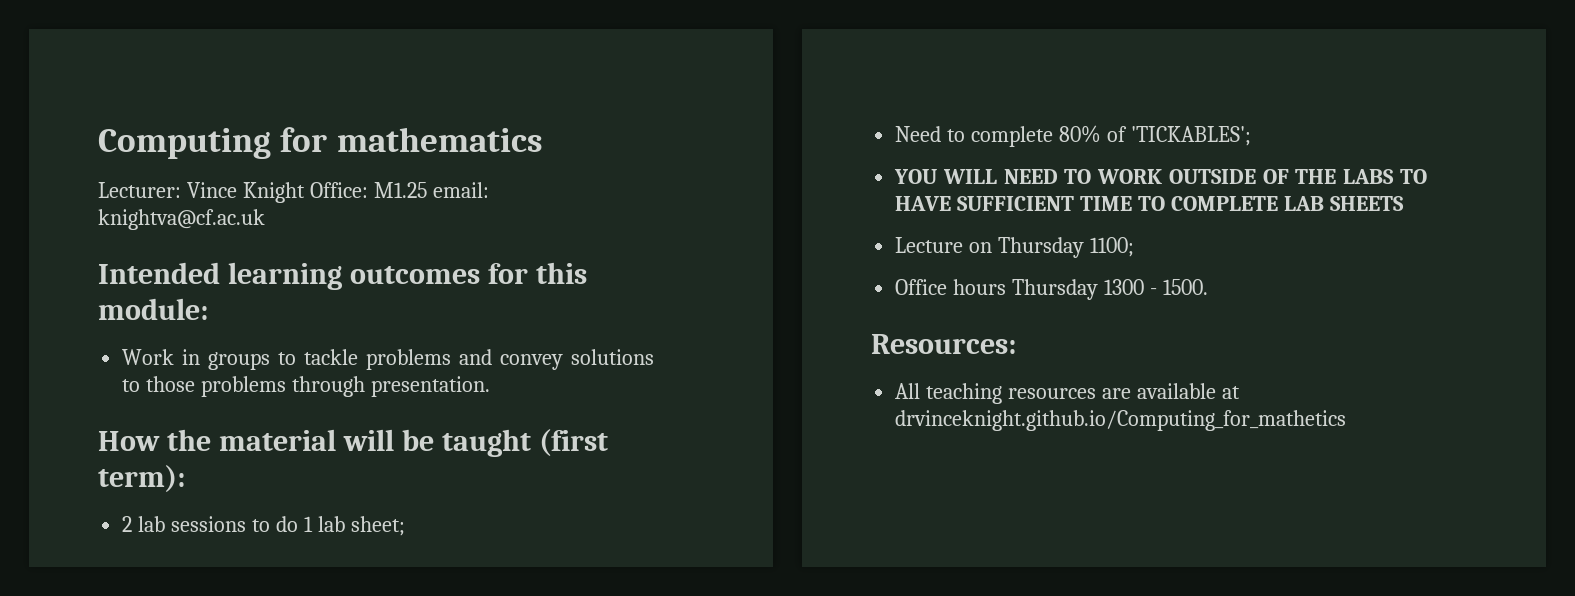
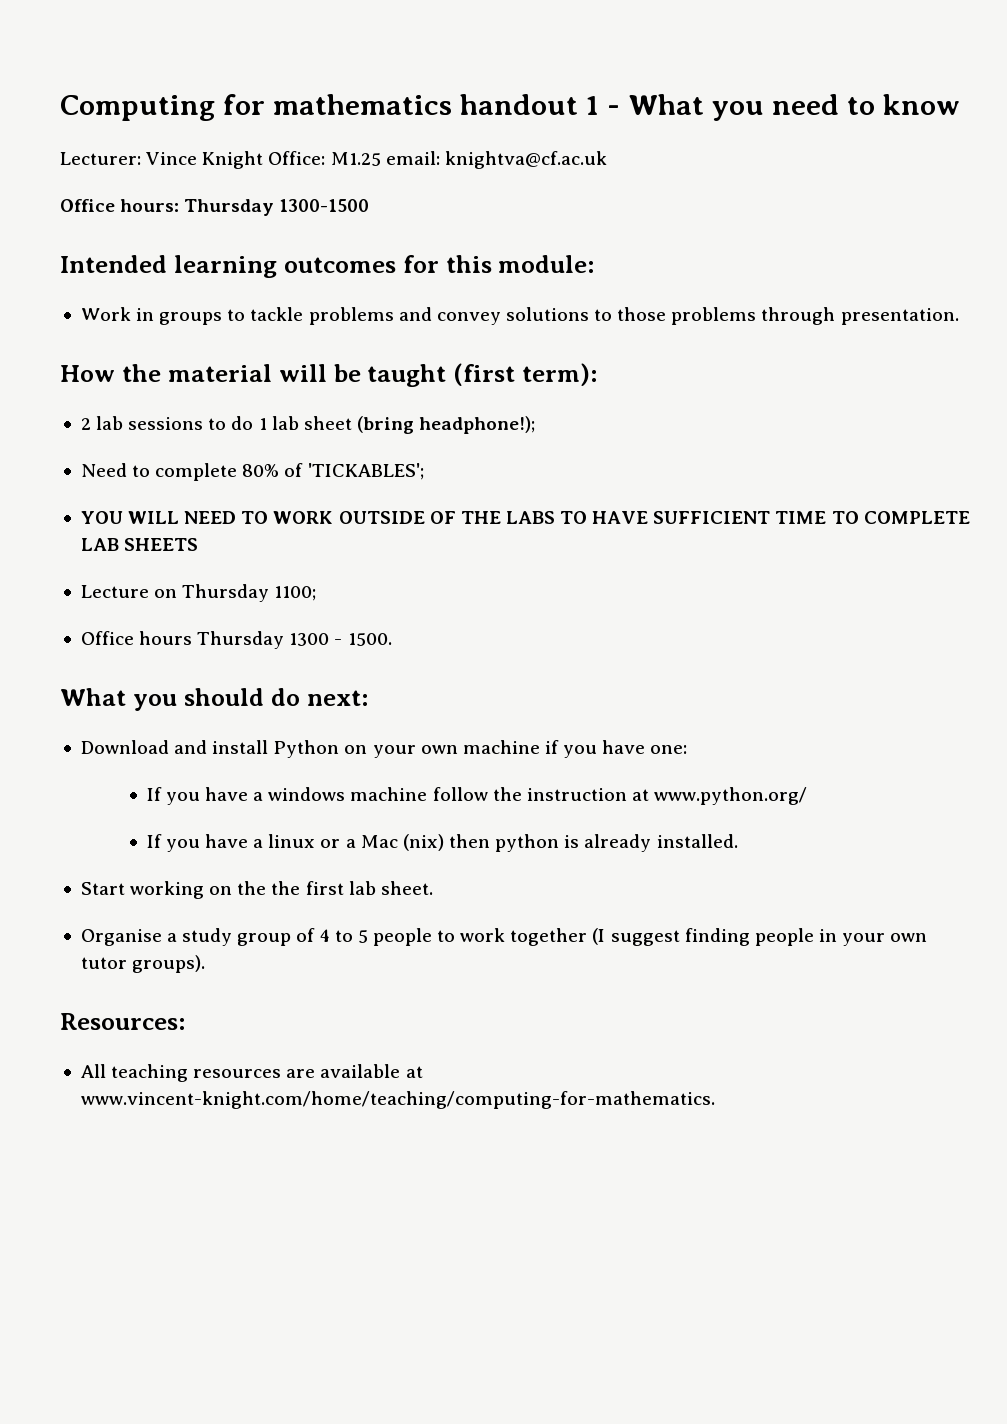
(543, 139) none -> [459,94,960,121] handout 1 - What you need to know
(265, 219) none -> [60,199,370,216] // Office hours: Thursday 1300-1500
[350,516,405,536] sheet; -> [303,416,536,434] sheet (bring headphone!);
(1208, 287) none -> [60,688,369,711] [80,740,688,758] [146,787,808,805] [146,834,738,852] [80,881,433,899] [80,928,928,946] [80,955,206,973] // What you should do next: // Download and install Python on your own machine if you have one: // If you have a windows machine follow the instruction at www.python.org/ // If you have a linux or a Mac (nix) then python is already installed. // Start working on the the first lab sheet. // Organise a study group of 4 to 5 people to work together (I suggest finding people in your own tutor groups).
[895,410,1347,431] drvinceknight.github.io/Computing_for_mathetics -> [80,1091,715,1109] www.vincent-knight.com/home/teaching/computing-for-mathematics.

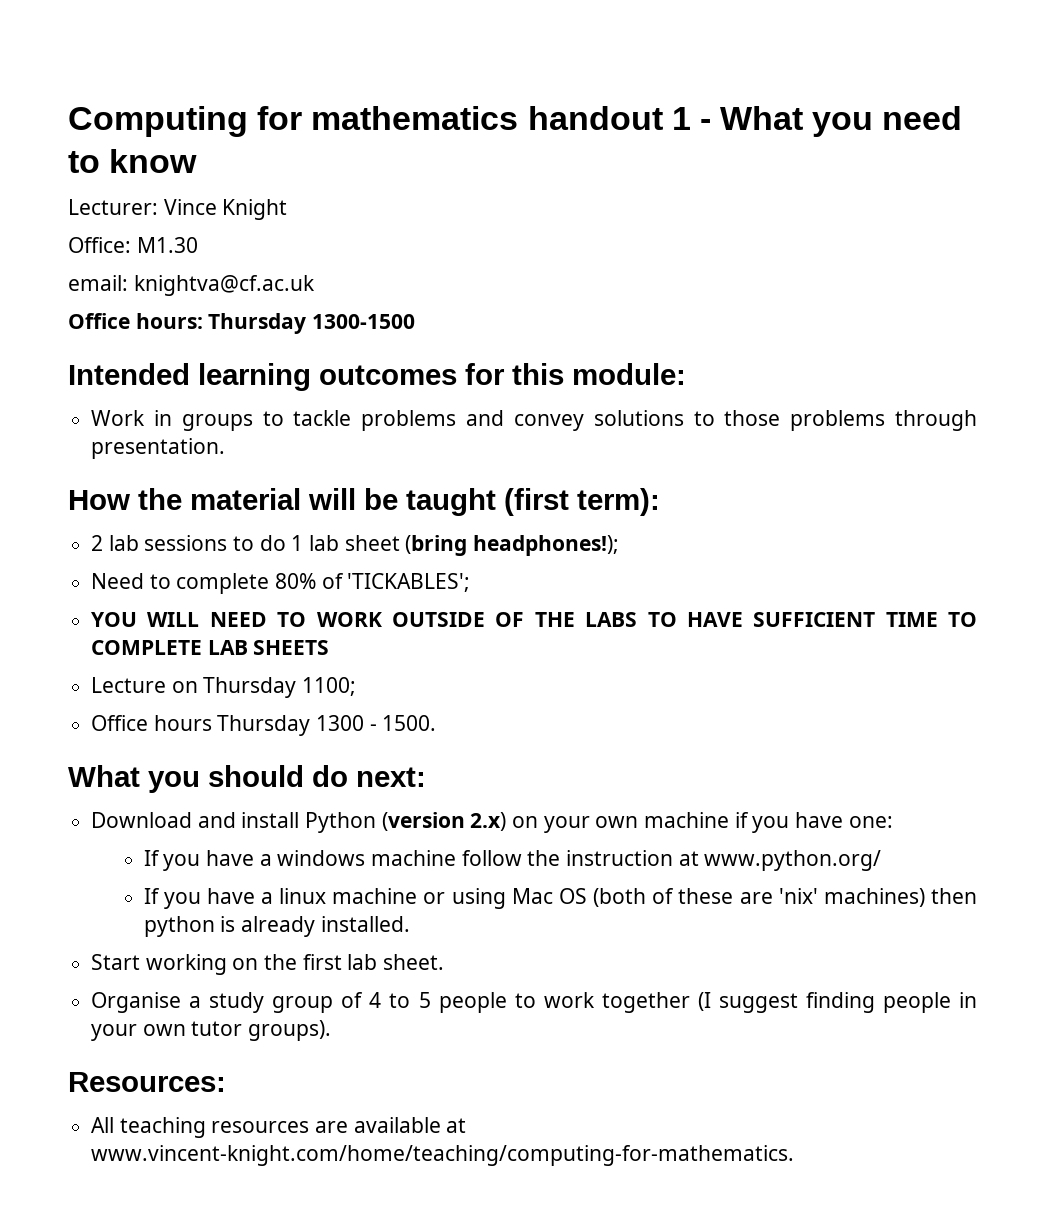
[268,151,381,166] Office: M1.25 -> [68,237,198,253] // Office: M1.30 //
[419,416,536,434] headphone!); -> [473,535,620,556] headphones!);
(340, 749) none -> [381,812,507,831] (version 2.x)
[320,834,444,851] or a Mac (nix) -> [332,888,925,909] machine or using Mac OS (both of these are 'nix' machines)
[271,881,301,895] the -> (298, 962) none

